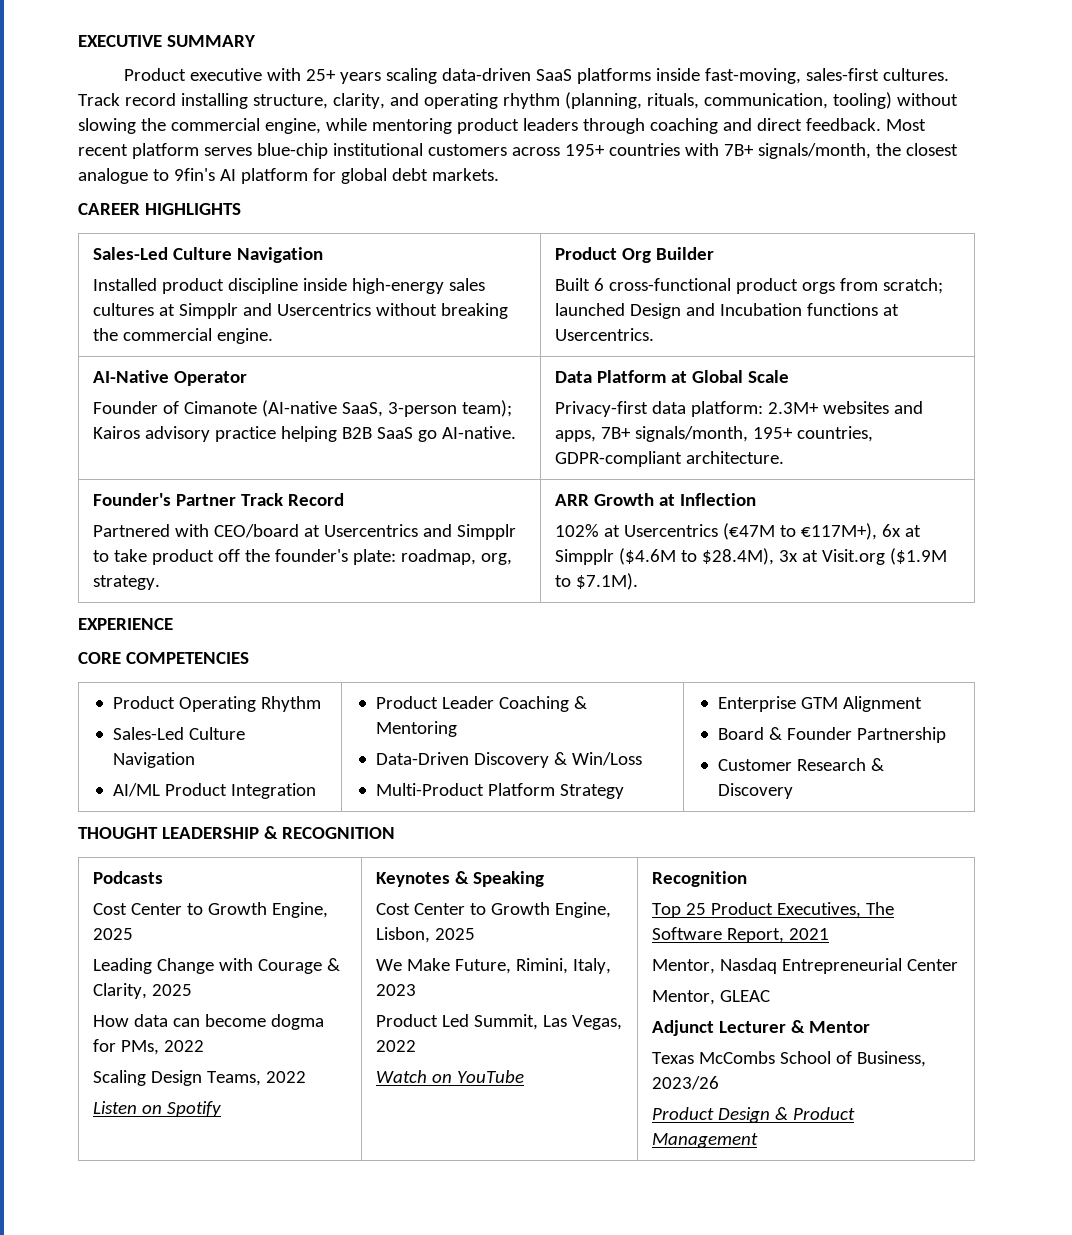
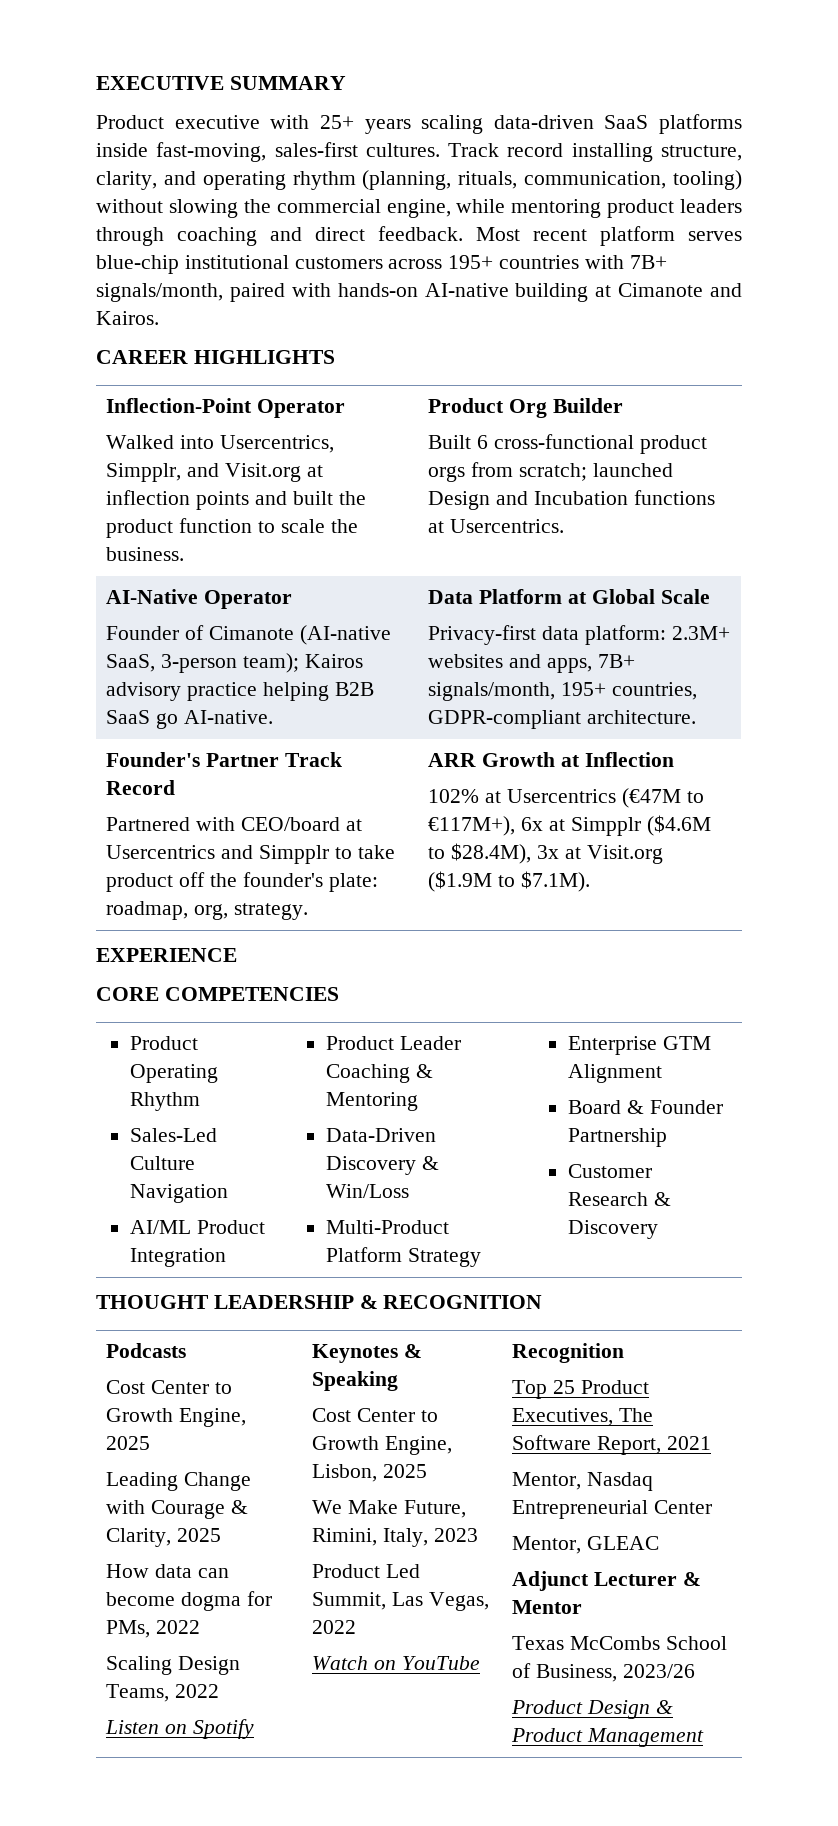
[875,143,958,156] [78,168,499,184] [78,203,241,215] [92,247,323,263] [92,278,485,294] [92,303,508,319] [92,328,273,344] the closest analogue to 9fin's AI platform for global debt markets. // CAREER HIGHLIGHTS // Sales-Led Culture Navigation // Installed product discipline inside high-energy sales cultures at Simpplr and Usercentrics without breaking the commercial engine. -> [229,283,742,302] [96,311,159,325] [96,350,335,364] [106,398,346,418] [106,435,334,453] [106,463,323,482] [106,490,366,510] [106,518,358,538] [106,547,185,561] paired with hands-on AI-native building at Cimanote and Kairos. // CAREER HIGHLIGHTS // Inflection-Point Operator // Walked into Usercentrics, Simpplr, and Visit.org at inflection points and built the product function to scale the business.

